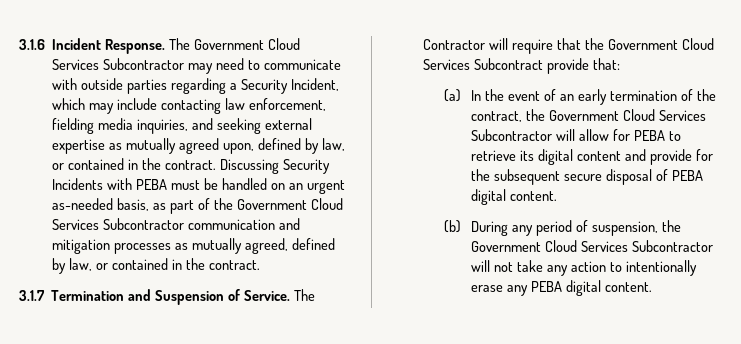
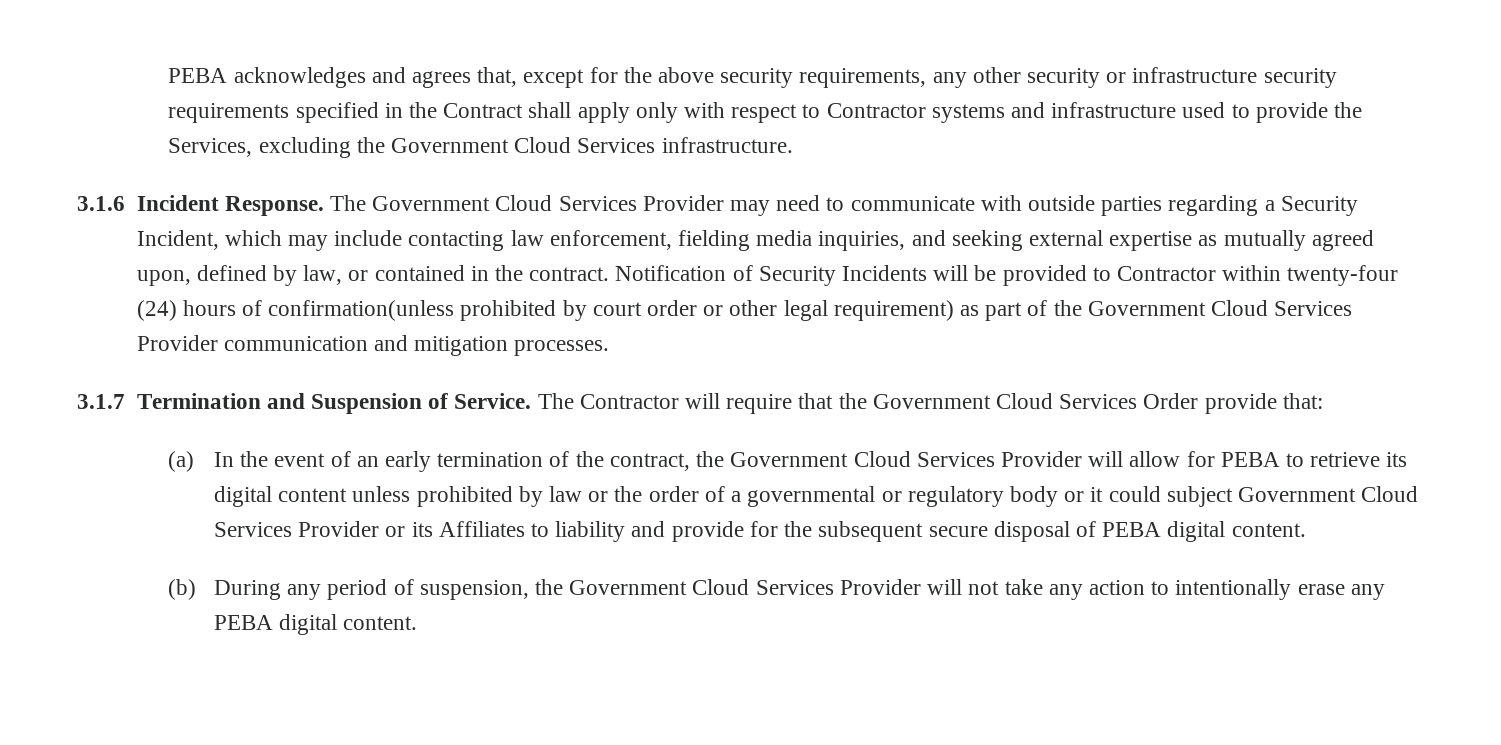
(19, 44) none -> [168,67,1337,88] [168,102,1363,123] [168,137,793,158] PEBA acknowledges and agrees that, except for the above security requirements, any other security or infrastructure security requirements specified in the Contract shall apply only with respect to Contractor systems and infrastructure used to provide the Services, excluding the Government Cloud Services infrastructure. //
[103,58,185,70] Subcontractor -> [642,195,724,211] Provider
[219,159,330,174] [52,178,345,194] [52,198,150,211] Discussing Security Incidents with PEBA must be handled on an urgent as-needed basis, -> [615,265,1399,286] [136,300,954,321] Notification of Security Incidents will be provided to Contractor within twenty-four (24) hours of confirmation(unless prohibited by court order or other legal requirement)
[103,218,185,230] Subcontractor -> [136,335,218,351] Provider
[114,238,335,254] [52,258,260,274] processes as mutually agreed, defined by law, or contained in the contract. -> [514,340,610,356] processes.
[474,58,544,70] Subcontract -> [1143,393,1199,409] Order
[471,129,553,141] Subcontractor -> [1000,451,1082,467] Provider
(621, 156) none -> [352,486,1419,507] [213,521,626,542] unless prohibited by law or the order of a governmental or regulatory body or it could subject Government Cloud Services Provider or its Affiliates to liability
[631,240,713,252] Subcontractor -> [839,579,921,595] Provider

